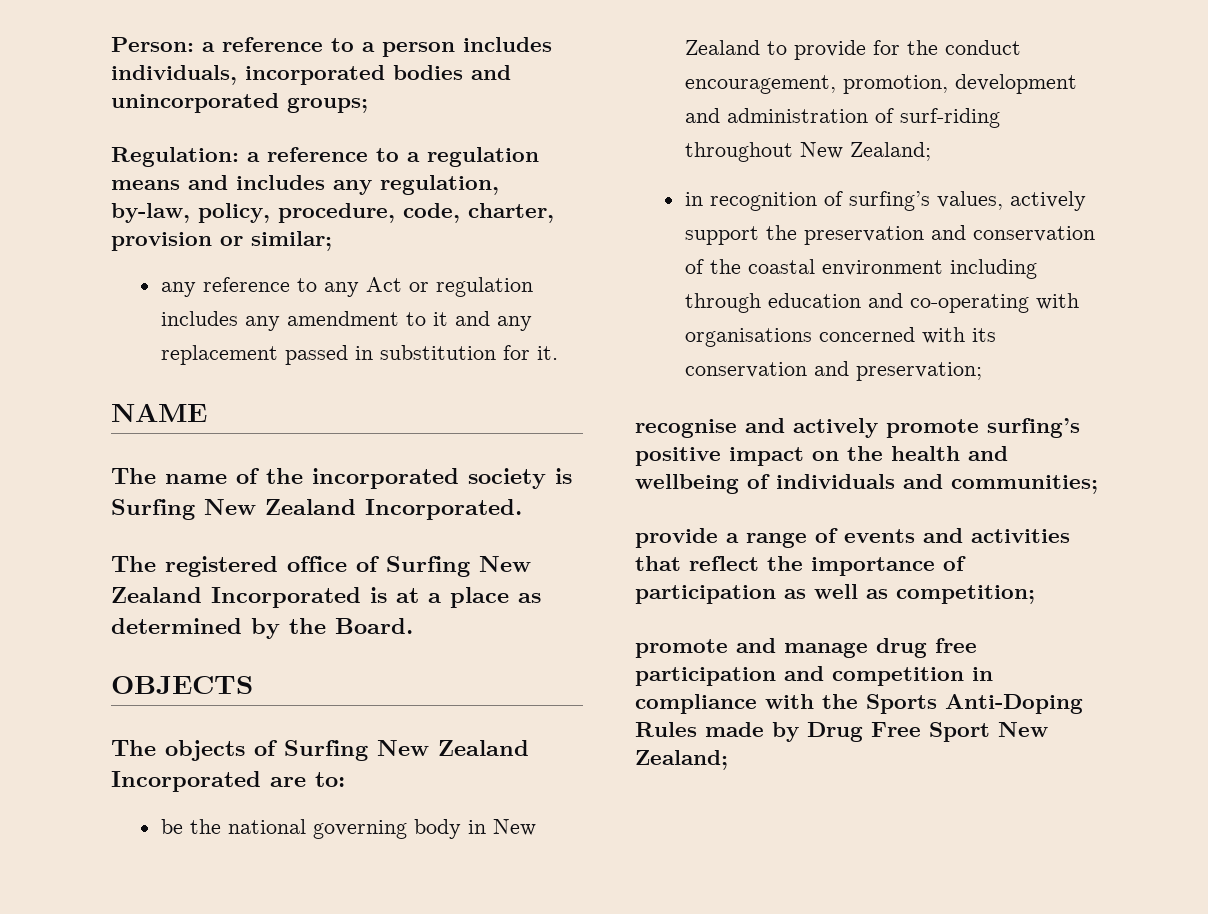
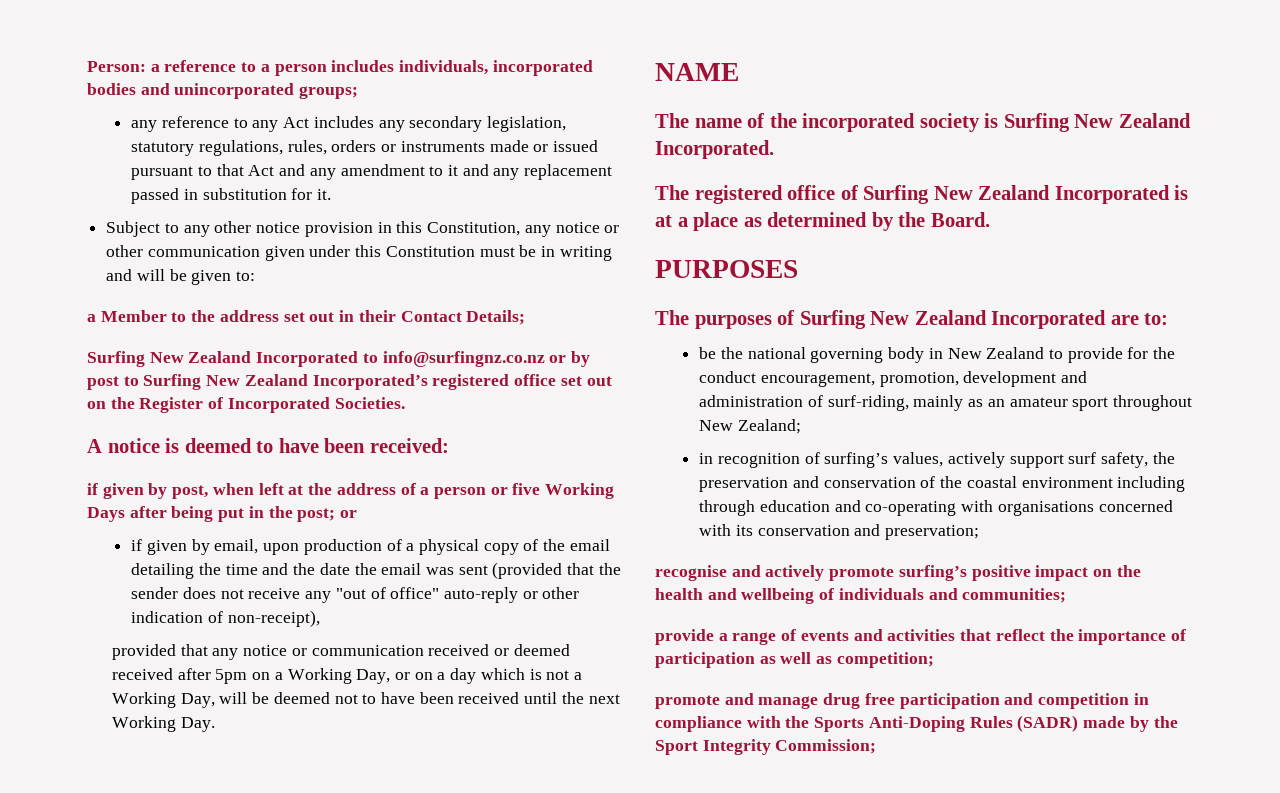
[111,147,539,167] [111,175,499,195] [111,203,554,223] [111,231,332,251] // Regulation: a reference to a regulation means and includes any regulation, by-law, policy, procedure, code, charter, provision or similar; -> (359, 92) none
[408,277,533,297] [160,311,238,326] or regulation includes -> [313,116,566,132] [131,140,598,156] [131,164,306,180] includes any secondary legislation, statutory regulations, rules, orders or instruments made or issued pursuant to that Act and
(558, 353) none -> [106,221,620,237] [106,245,612,261] [106,269,256,285] [87,310,526,325] [87,351,591,367] [87,374,612,390] [87,397,405,413] [87,438,449,453] [87,483,615,499] [87,506,358,522] [131,539,610,555] [131,562,621,579] [131,587,580,603] [131,610,320,627] [111,644,570,660] [111,668,583,684] [111,692,620,708] [111,716,215,732] // Subject to any other notice provision in this Constitution, any notice or other communication given under this Constitution must be in writing and will be given to: // a Member to the address set out in their Contact Details; // Surfing New Zealand Incorporated to info@surfingnz.co.nz or by post to Surfing New Zealand Incorporated’s registered office set out on the Register of Incorporated Societies. // A notice is deemed to have been received: // if given by post, when left at the address of a person or five Working Days after being put in the post; or // if given by email, upon production of a physical copy of the email detailing the time and the date the email was sent (provided that the sender does not receive any "out of office" auto-reply or other indication of non-receipt), // provided that any notice or communication received or deemed received after 5pm on a Working Day, or on a day which is not a Working Day, will be deemed not to have been received until the next Working Day.
[111,676,253,694] [111,740,245,761] OBJECTS // The objects -> [655,260,798,278] [655,310,772,329] PURPOSES // The purposes
[899,108,1000,128] surf-riding -> [827,395,1109,411] surf-riding, mainly as an amateur sport
(759, 235) none -> [1068,452,1148,468] surf safety,
(697, 729) none -> [1017,715,1079,732] (SADR)
[807,722,1048,742] [635,750,728,770] Drug Free Sport New Zealand; -> [1153,716,1178,728] [655,739,877,755] the Sport Integrity Commission;

